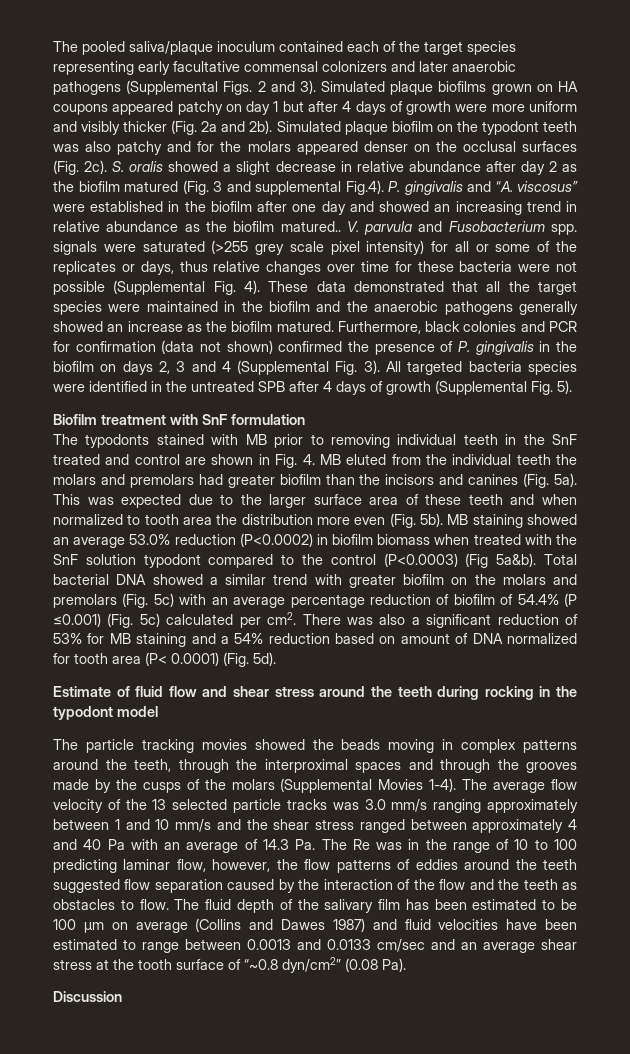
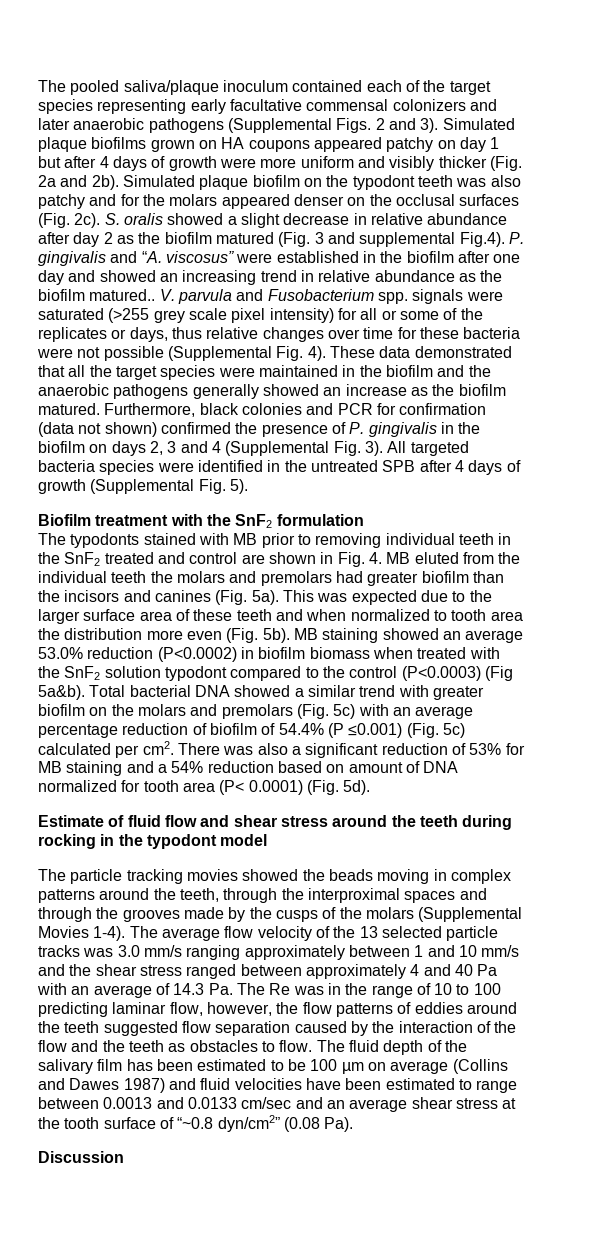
[202,414,227,425] SnF -> [206,514,273,528] the SnF2
[552,434,577,445] SnF -> [64,552,101,566] SnF2
[53,554,78,565] SnF -> [64,666,101,680] SnF2

